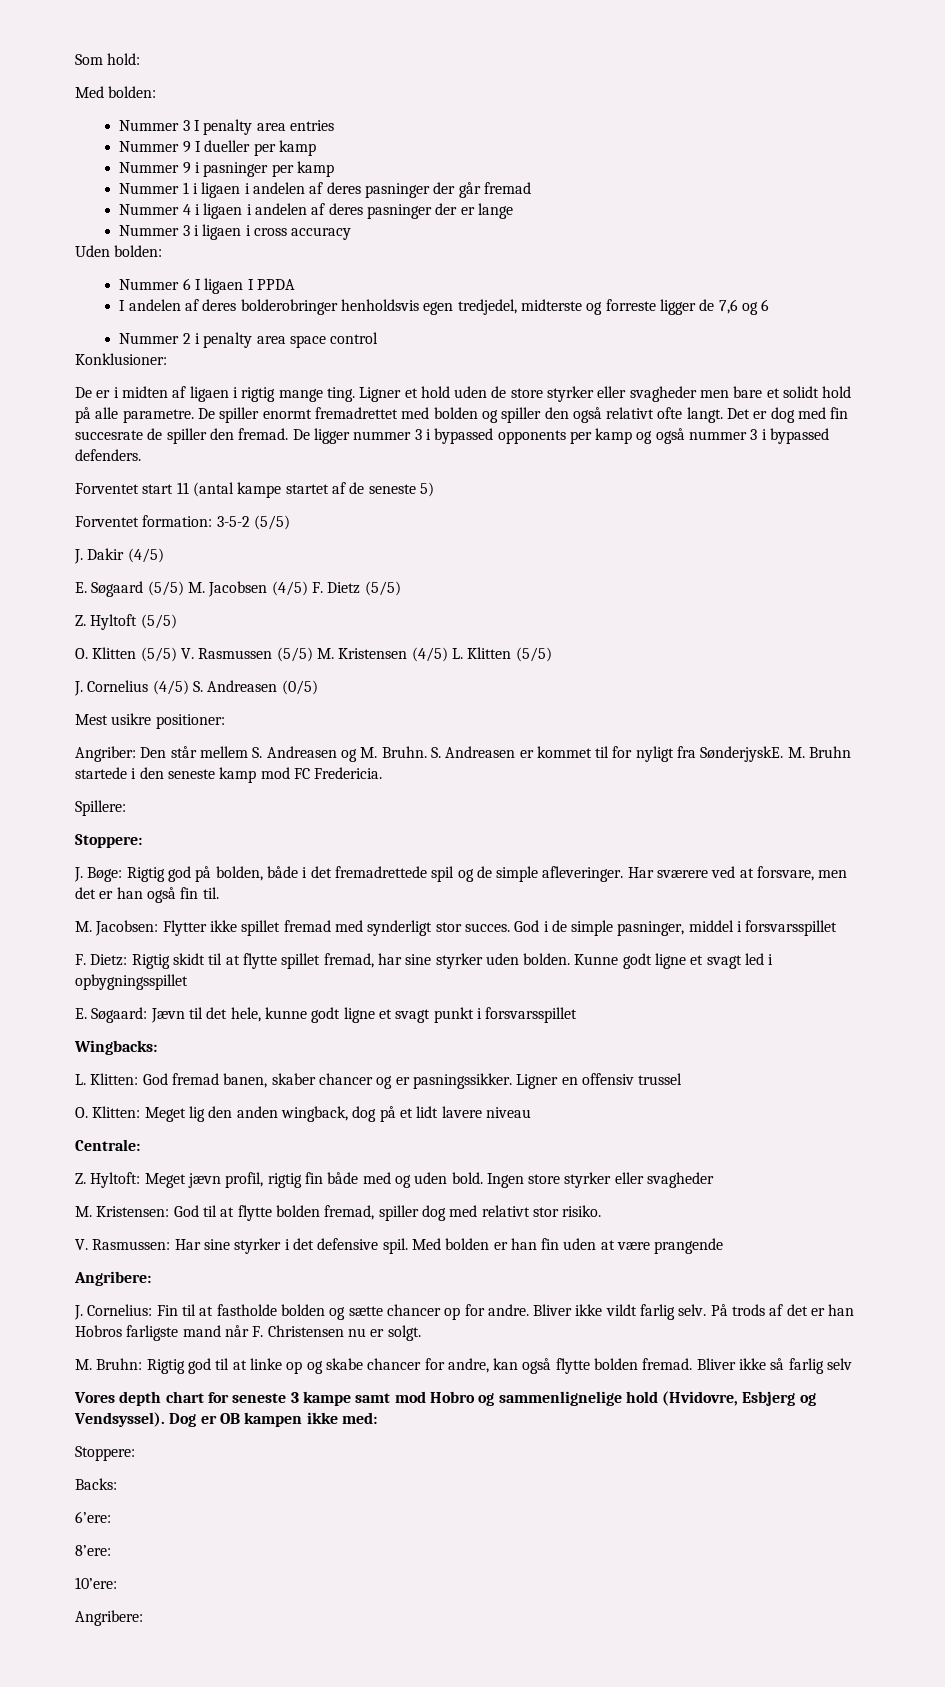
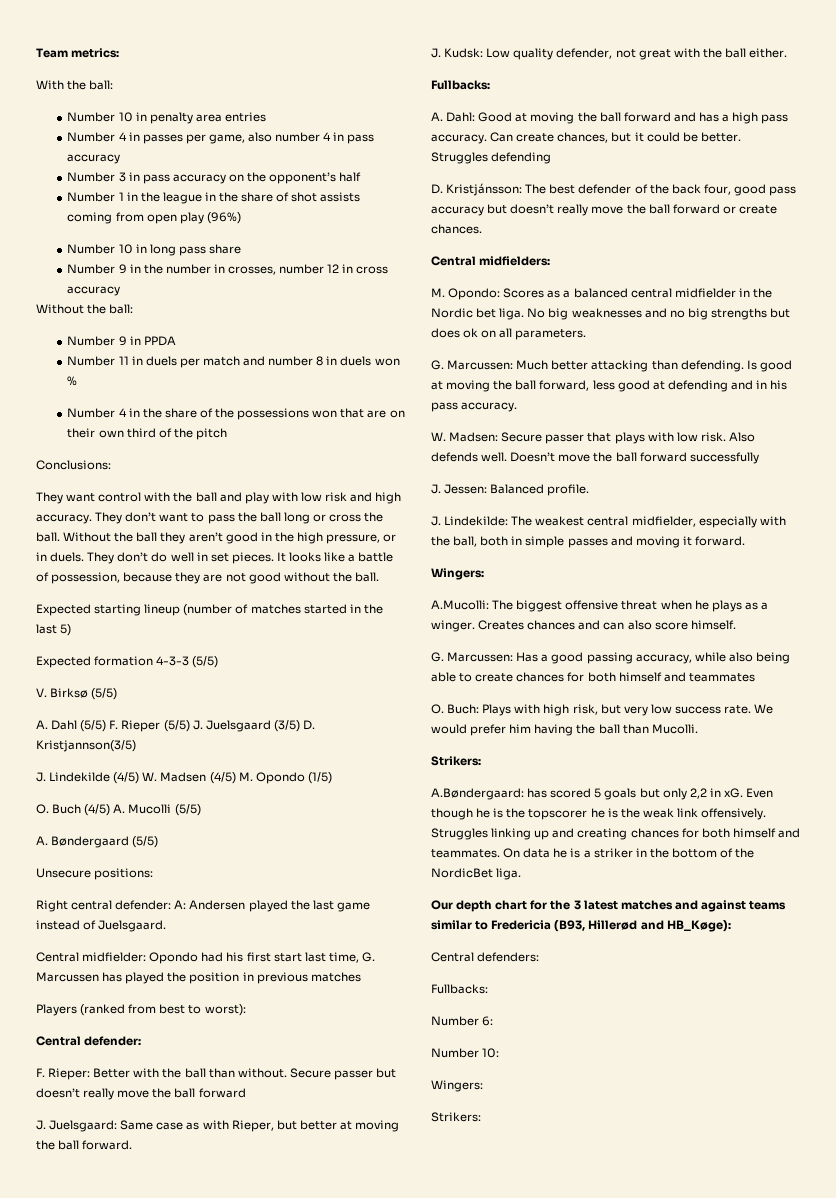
[75,53,141,65] [75,86,157,98] [119,119,334,135] [119,140,316,156] [119,161,334,177] [119,182,531,198] [119,203,513,219] [119,224,352,240] [75,245,163,257] [119,278,295,294] [119,299,770,315] [119,332,379,348] [75,353,167,365] [75,386,852,402] [75,407,849,423] [75,428,830,444] [75,449,141,461] [75,482,434,498] [75,515,290,530] [74,548,164,564] [75,581,401,597] [75,614,177,630] [75,647,552,662] [74,680,318,696] [75,713,225,729] [75,746,852,762] [75,767,383,783] [75,800,126,816] [75,834,142,848] [74,866,848,882] [75,887,219,903] [75,920,838,936] [75,953,774,969] [75,974,188,990] [75,1007,578,1023] [74,1040,157,1055] [75,1073,683,1089] [75,1106,531,1122] [75,1139,140,1151] [75,1172,715,1188] [75,1205,602,1221] [75,1238,724,1254] [74,1271,151,1286] [74,1304,855,1320] [75,1325,421,1341] [75,1358,853,1374] [74,1391,816,1406] [74,1412,377,1427] [75,1446,135,1461] [75,1478,117,1490] [75,1511,111,1523] [75,1545,111,1556] [75,1577,117,1589] [75,1610,143,1626] Som hold: // Med bolden: // Nummer 3 I penalty area entries // Nummer 9 I dueller per kamp // Nummer 9 i pasninger per kamp // Nummer 1 i ligaen i andelen af deres pasninger der går fremad // Nummer 4 i ligaen i andelen af deres pasninger der er lange // Nummer 3 i ligaen i cross accuracy // Uden bolden: // Nummer 6 I ligaen I PPDA // I andelen af deres bolderobringer henholdsvis egen tredjedel, midterste og forreste ligger de 7,6 og 6 // Nummer 2 i penalty area space control // Konklusioner: // De er i midten af ligaen i rigtig mange ting. Ligner et hold uden de store styrker eller svagheder men bare et solidt hold på alle parametre. De spiller enormt fremadrettet med bolden og spiller den også relativt ofte langt. Det er dog med fin succesrate de spiller den fremad. De ligger nummer 3 i bypassed opponents per kamp og også nummer 3 i bypassed defenders. // Forventet start 11 (antal kampe startet af de seneste 5) // Forventet formation: 3-5-2 (5/5) // J. Dakir (4/5) // E. Søgaard (5/5) M. Jacobsen (4/5) F. Dietz (5/5) // Z. Hyltoft (5/5) // O. Klitten (5/5) V. Rasmussen (5/5) M. Kristensen (4/5) L. Klitten (5/5) // J. Cornelius (4/5) S. Andreasen (0/5) // Mest usikre positioner: // Angriber: Den står mellem S. Andreasen og M. Bruhn. S. Andreasen er kommet til for nyligt fra SønderjyskE. M. Bruhn startede i den seneste kamp mod FC Fredericia. // Spillere: // Stoppere: // J. Bøge: Rigtig god på bolden, både i det fremadrettede spil og de simple afleveringer. Har sværere ved at forsvare, men det er han også fin til. // M. Jacobsen: Flytter ikke spillet fremad med synderligt stor succes. God i de simple pasninger, middel i forsvarsspillet // F. Dietz: Rigtig skidt til at flytte spillet fremad, har sine styrker uden bolden. Kunne godt ligne et svagt led i opbygningsspillet // E. Søgaard: Jævn til det hele, kunne godt ligne et svagt punkt i forsvarsspillet // Wingbacks: // L. Klitten: God fremad banen, skaber chancer og er pasningssikker. Ligner en offensiv trussel // O. Klitten: Meget lig den anden wingback, dog på et lidt lavere niveau // Centrale: // Z. Hyltoft: Meget jævn profil, rigtig fin både med og uden bold. Ingen store styrker eller svagheder // M. Kristensen: God til at flytte bolden fremad, spiller dog med relativt stor risiko. // V. Rasmussen: Har sine styrker i det defensive spil. Med bolden er han fin uden at være prangende // Angribere: // J. Cornelius: Fin til at fastholde bolden og sætte chancer op for andre. Bliver ikke vildt farlig selv. På trods af det er han Hobros farligste mand når F. Christensen nu er solgt. // M. Bruhn: Rigtig god til at linke op og skabe chancer for andre, kan også flytte bolden fremad. Bliver ikke så farlig selv // Vores depth chart for seneste 3 kampe samt mod Hobro og sammenlignelige hold (Hvidovre, Esbjerg og Vendsyssel). Dog er OB kampen ikke med: // Stoppere: // Backs: // 6’ere: // 8’ere: // 10’ere: // Angribere: -> [36,48,120,58] [36,80,114,90] [67,112,266,124] [67,132,375,144] [67,154,121,164] [67,172,362,184] [67,192,361,204] [67,212,241,224] [67,244,241,256] [67,264,389,275] [67,286,121,296] [36,304,134,314] [67,336,176,346] [67,356,400,368] [67,376,78,386] [67,408,405,420] [67,428,227,440] [36,460,111,470] [36,492,402,504] [36,512,384,524] [36,532,397,544] [36,552,394,564] [36,572,379,584] [36,604,383,616] [36,624,72,636] [36,656,219,668] [36,688,118,700] [36,720,315,732] [36,740,136,752] [36,772,332,784] [36,804,201,816] [36,836,159,848] [36,868,154,880] [36,900,370,912] [36,920,167,932] [36,952,375,964] [36,972,361,984] [36,1004,246,1016] [36,1036,142,1046] [36,1068,397,1080] [36,1088,246,1100] [36,1120,400,1132] [36,1140,133,1150] [431,48,788,60] [431,80,490,90] [431,112,789,124] [431,132,741,144] [431,152,552,164] [431,183,797,196] [431,204,777,216] [431,224,482,234] [431,256,551,266] [431,288,772,300] [431,308,791,320] [431,328,587,340] [431,360,792,372] [431,380,788,392] [431,402,518,412] [431,432,755,444] [431,452,759,464] [431,484,590,496] [431,516,786,528] [431,536,745,548] [431,568,484,580] [431,600,768,612] [431,620,736,632] [431,652,790,664] [431,672,755,682] [431,704,774,716] [431,724,698,736] [431,756,481,766] [431,788,774,800] [431,808,767,820] [431,828,800,840] [431,848,755,858] [431,868,522,880] [431,900,787,912] [431,920,731,932] [431,952,540,962] [431,984,488,994] [431,1016,494,1026] [431,1048,500,1058] [431,1080,483,1092] [431,1112,481,1122] Team metrics: // With the ball: // Number 10 in penalty area entries // Number 4 in passes per game, also number 4 in pass accuracy // Number 3 in pass accuracy on the opponent’s half // Number 1 in the league in the share of shot assists coming from open play (96%) // Number 10 in long pass share // Number 9 in the number in crosses, number 12 in cross accuracy // Without the ball: // Number 9 in PPDA // Number 11 in duels per match and number 8 in duels won % // Number 4 in the share of the possessions won that are on their own third of the pitch // Conclusions: // They want control with the ball and play with low risk and high accuracy. They don’t want to pass the ball long or cross the ball. Without the ball they aren’t good in the high pressure, or in duels. They don’t do well in set pieces. It looks like a battle of possession, because they are not good without the ball. // Expected starting lineup (number of matches started in the last 5) // Expected formation 4-3-3 (5/5) // V. Birksø (5/5) // A. Dahl (5/5) F. Rieper (5/5) J. Juelsgaard (3/5) D. Kristjannson(3/5) // J. Lindekilde (4/5) W. Madsen (4/5) M. Opondo (1/5) // O. Buch (4/5) A. Mucolli (5/5) // A. Bøndergaard (5/5) // Unsecure positions: // Right central defender: A: Andersen played the last game instead of Juelsgaard. // Central midfielder: Opondo had his first start last time, G. Marcussen has played the position in previous matches // Players (ranked from best to worst): // Central defender: // F. Rieper: Better with the ball than without. Secure passer but doesn’t really move the ball forward // J. Juelsgaard: Same case as with Rieper, but better at moving the ball forward. // J. Kudsk: Low quality defender, not great with the ball either. // Fullbacks: // A. Dahl: Good at moving the ball forward and has a high pass accuracy. Can create chances, but it could be better. Struggles defending // D. Kristjánsson: The best defender of the back four, good pass accuracy but doesn’t really move the ball forward or create chances. // Central midfielders: // M. Opondo: Scores as a balanced central midfielder in the Nordic bet liga. No big weaknesses and no big strengths but does ok on all parameters. // G. Marcussen: Much better attacking than defending. Is good at moving the ball forward, less good at defending and in his pass accuracy. // W. Madsen: Secure passer that plays with low risk. Also defends well. Doesn’t move the ball forward successfully // J. Jessen: Balanced profile. // J. Lindekilde: The weakest central midfielder, especially with the ball, both in simple passes and moving it forward. // Wingers: // A.Mucolli: The biggest offensive threat when he plays as a winger. Creates chances and can also score himself. // G. Marcussen: Has a good passing accuracy, while also being able to create chances for both himself and teammates // O. Buch: Plays with high risk, but very low success rate. We would prefer him having the ball than Mucolli. // Strikers: // A.Bøndergaard: has scored 5 goals but only 2,2 in xG. Even though he is the topscorer he is the weak link offensively. Struggles linking up and creating chances for both himself and teammates. On data he is a striker in the bottom of the NordicBet liga. // Our depth chart for the 3 latest matches and against teams similar to Fredericia (B93, Hillerød and HB_Køge): // Central defenders: // Fullbacks: // Number 6: // Number 10: // Wingers: // Strikers:

